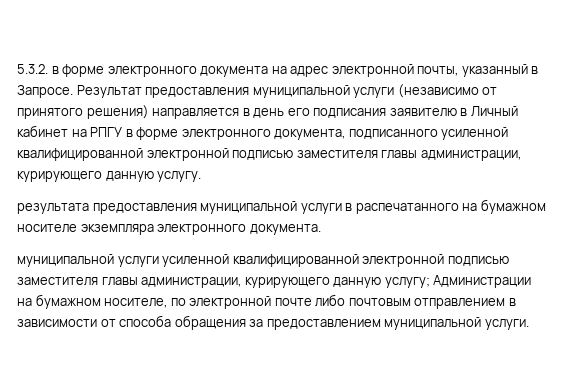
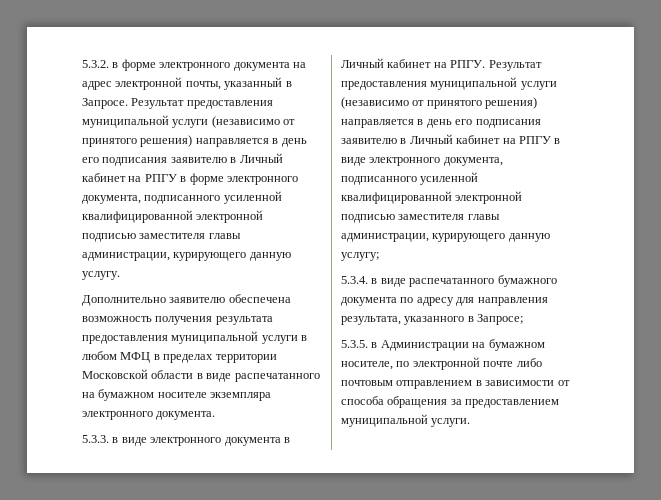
(202, 176) none -> [82,294,291,306] [82,316,213,325] Дополнительно заявителю обеспечена возможность получения
(353, 207) none -> [82,351,277,363] [82,369,232,382] любом МФЦ в пределах территории Московской области в виде
[17,254,159,267] муниципальной услуги -> [82,435,290,446] [341,58,542,71] [341,77,557,90] [341,97,538,109] [341,119,541,128] [341,134,561,144] [341,157,503,166] [341,176,417,185] 5.3.3. в виде электронного документа в Личный кабинет на РПГУ. Результат предоставления муниципальной услуги (независимо от принятого решения) направляется в день его подписания заявителю в Личный кабинет на РПГУ в виде электронного документа, подписанного
(430, 282) none -> [341,275,557,287] [341,297,548,306] [341,314,524,325] [341,340,378,348] // 5.3.4. в виде распечатанного бумажного документа по адресу для направления результата, указанного в Запросе; // 5.3.5. в

